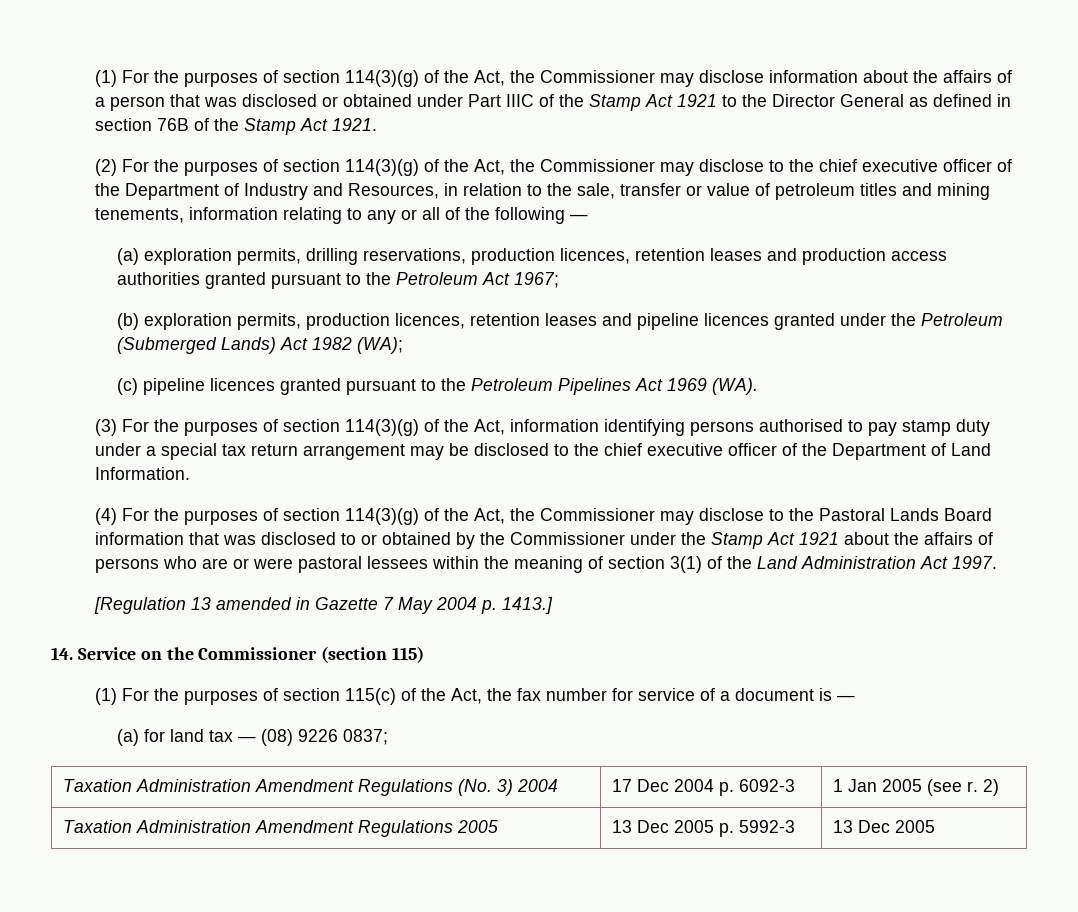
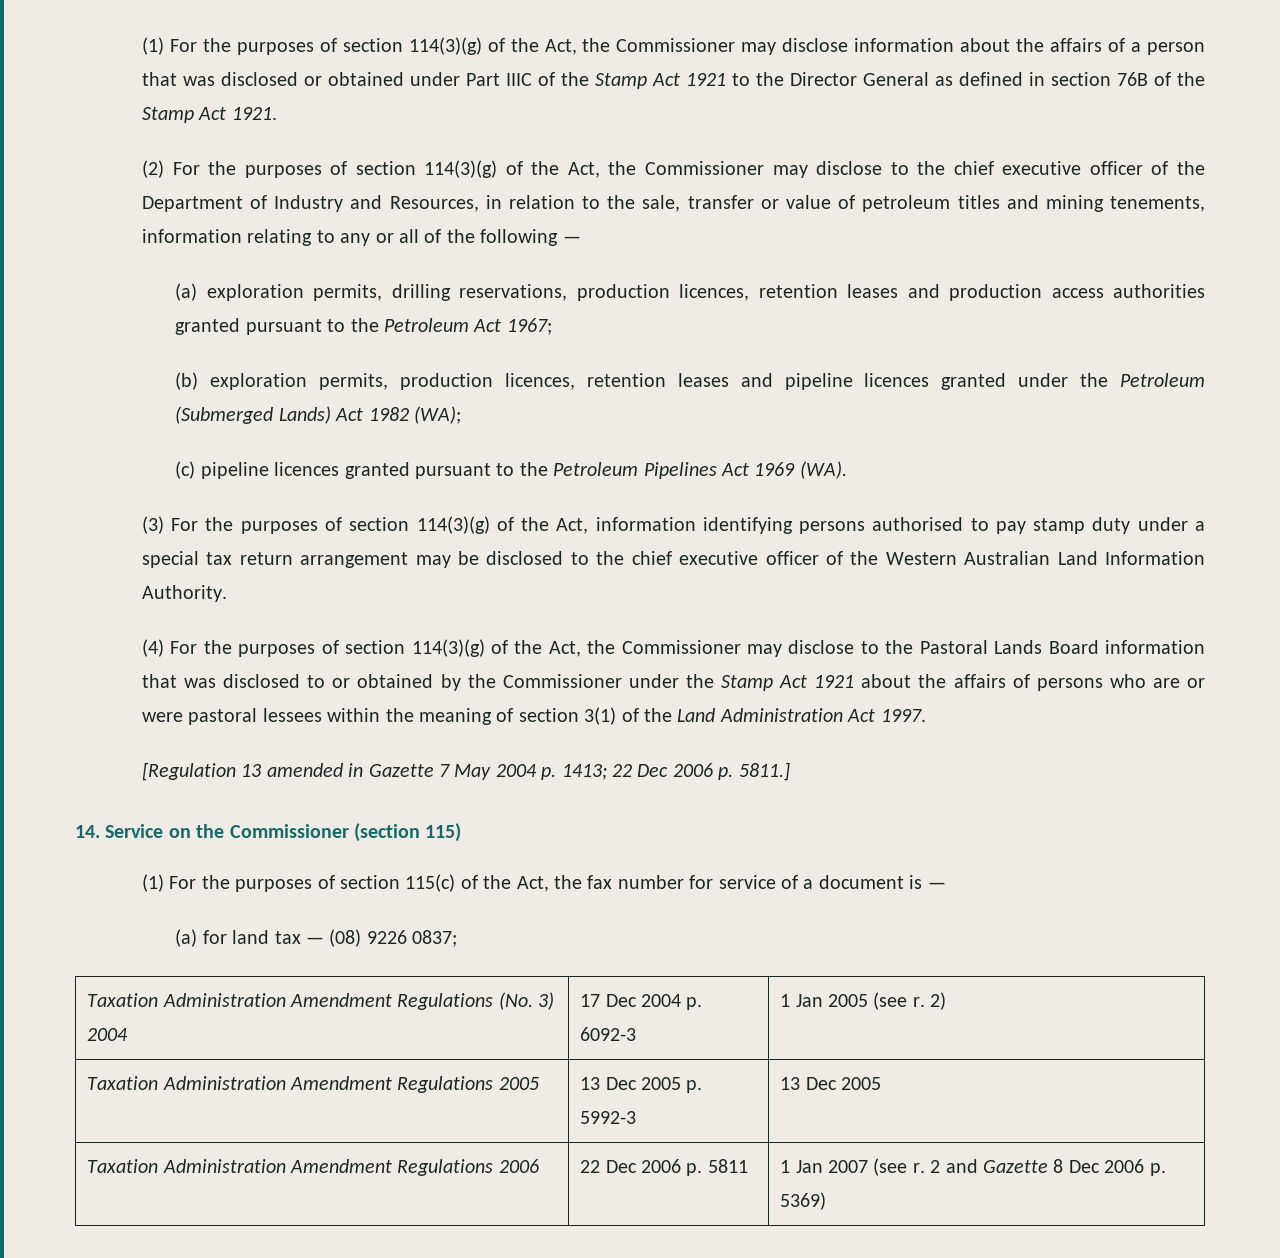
[832,443,992,460] [95,467,191,480] Department of Land Information. -> [885,551,1206,565] [141,585,227,602] Western Australian Land Information Authority.
[502,597,554,614] 1413.] -> [561,762,790,781] 1413; 22 Dec 2006 p. 5811.]
(935, 826) none -> [87,1159,539,1176] [580,1159,748,1176] [780,1158,1166,1176] [780,1192,827,1210] // Taxation Administration Amendment Regulations 2006 | 22 Dec 2006 p. 5811 | 1 Jan 2007 (see r. 2 and Gazette 8 Dec 2006 p. 5369)

